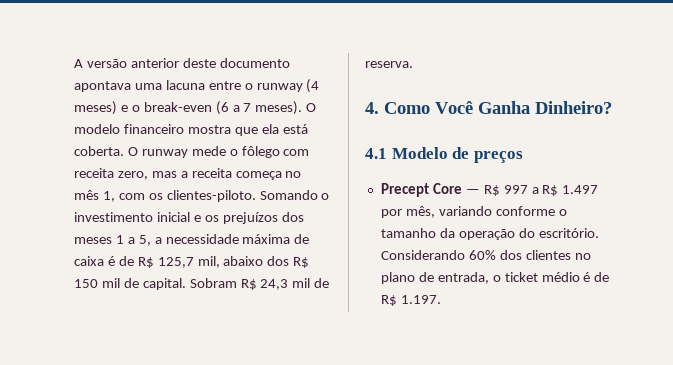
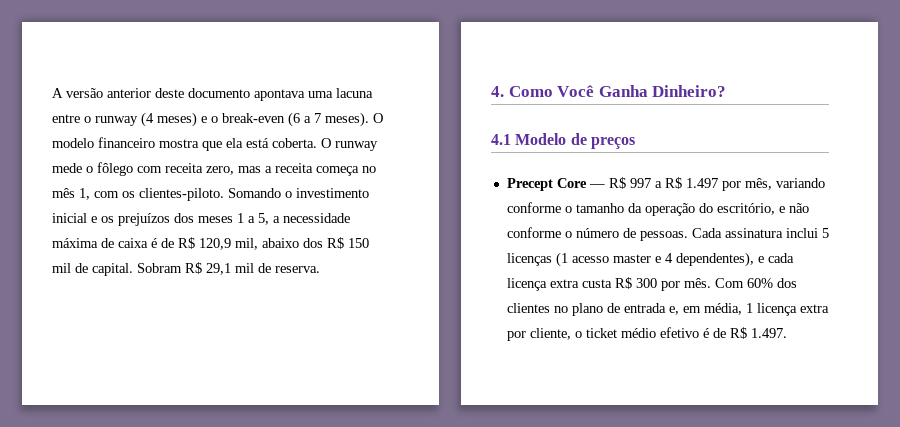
[157,257,194,268] 125,7 -> [199,238,231,250] 120,9
[260,279,289,290] 24,3 -> [206,263,231,275] 29,1
[538,228,599,238] [380,250,465,260] escritório. Considerando -> [716,203,809,215] [506,227,829,241] [506,252,794,267] [506,277,744,291] escritório, e não conforme o número de pessoas. Cada assinatura inclui 5 licenças (1 acesso master e 4 dependentes), e cada licença extra custa R$ 300 por mês. Com
[437,272,489,284] entrada, -> [623,303,829,316] [506,328,571,341] entrada e, em média, 1 licença extra por cliente,
[583,272,610,282] [380,295,441,306] é de R$ 1.197. -> [659,327,787,339] efetivo é de R$ 1.497.

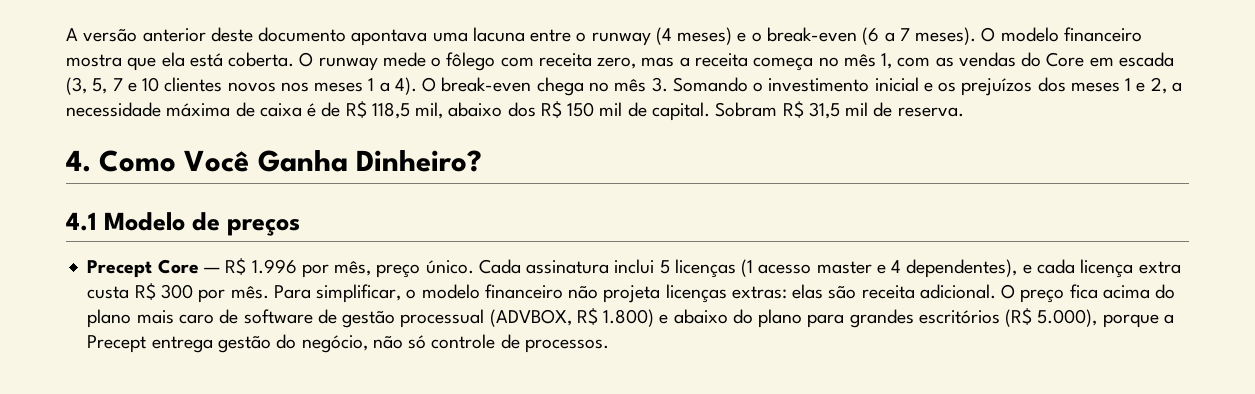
[122,188,224,201] os clientes-piloto. -> [935,52,1174,67] [66,77,668,96] as vendas do Core em escada (3, 5, 7 e 10 clientes novos nos meses 1 a 4). O break-even chega no mês 3.
[248,213,269,225] a 5, -> [1136,77,1167,94] e 2,
[199,238,231,250] 120,9 -> [371,102,410,119] 118,5
[206,263,231,275] 29,1 -> [808,102,840,119] 31,5
[629,177,825,191] [506,202,809,216] [506,227,688,241] 997 a R$ 1.497 por mês, variando conforme o tamanho da operação do escritório, e não conforme o número de pessoas. -> [251,259,474,278] 1.996 por mês, preço único.
[714,278,797,288] [506,303,829,316] [506,327,787,341] Com 60% dos clientes no plano de entrada e, em média, 1 licença extra por cliente, o ticket médio efetivo é de R$ 1.497. -> [273,284,1176,303] [87,308,1175,328] [87,334,609,353] Para simplificar, o modelo financeiro não projeta licenças extras: elas são receita adicional. O preço fica acima do plano mais caro de software de gestão processual (ADVBOX, R$ 1.800) e abaixo do plano para grandes escritórios (R$ 5.000), porque a Precept entrega gestão do negócio, não só controle de processos.

